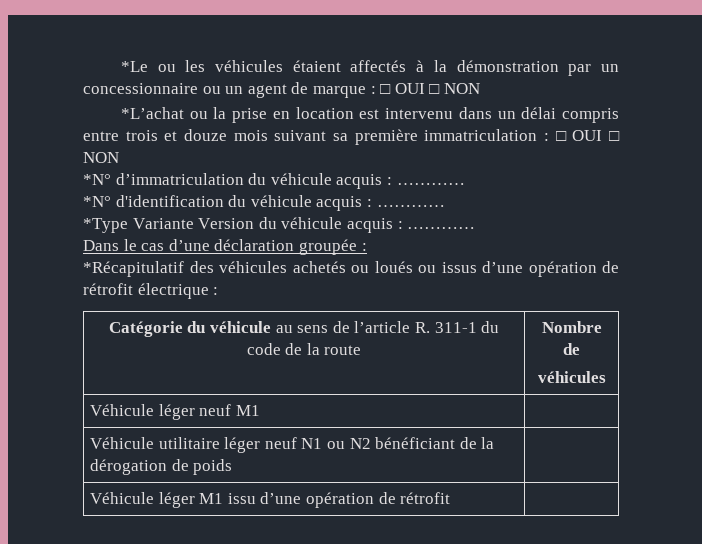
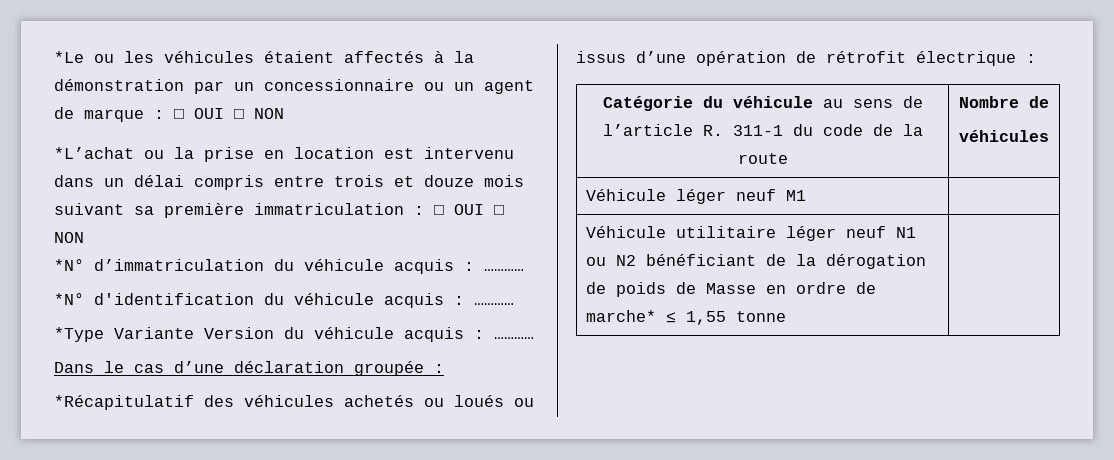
[90,492,451,508] | // Véhicule léger M1 issu d’une opération de rétrofit -> [675,282,876,294] [585,310,786,325] de Masse en ordre de marche* ≤ 1,55 tonne

